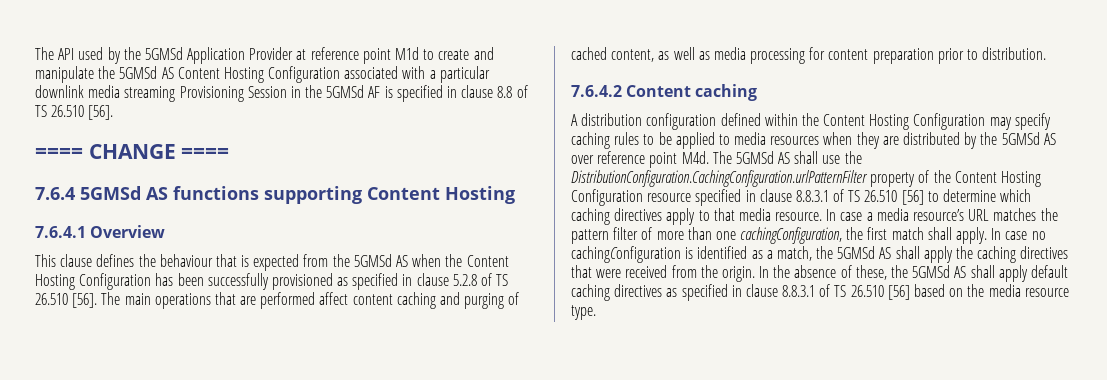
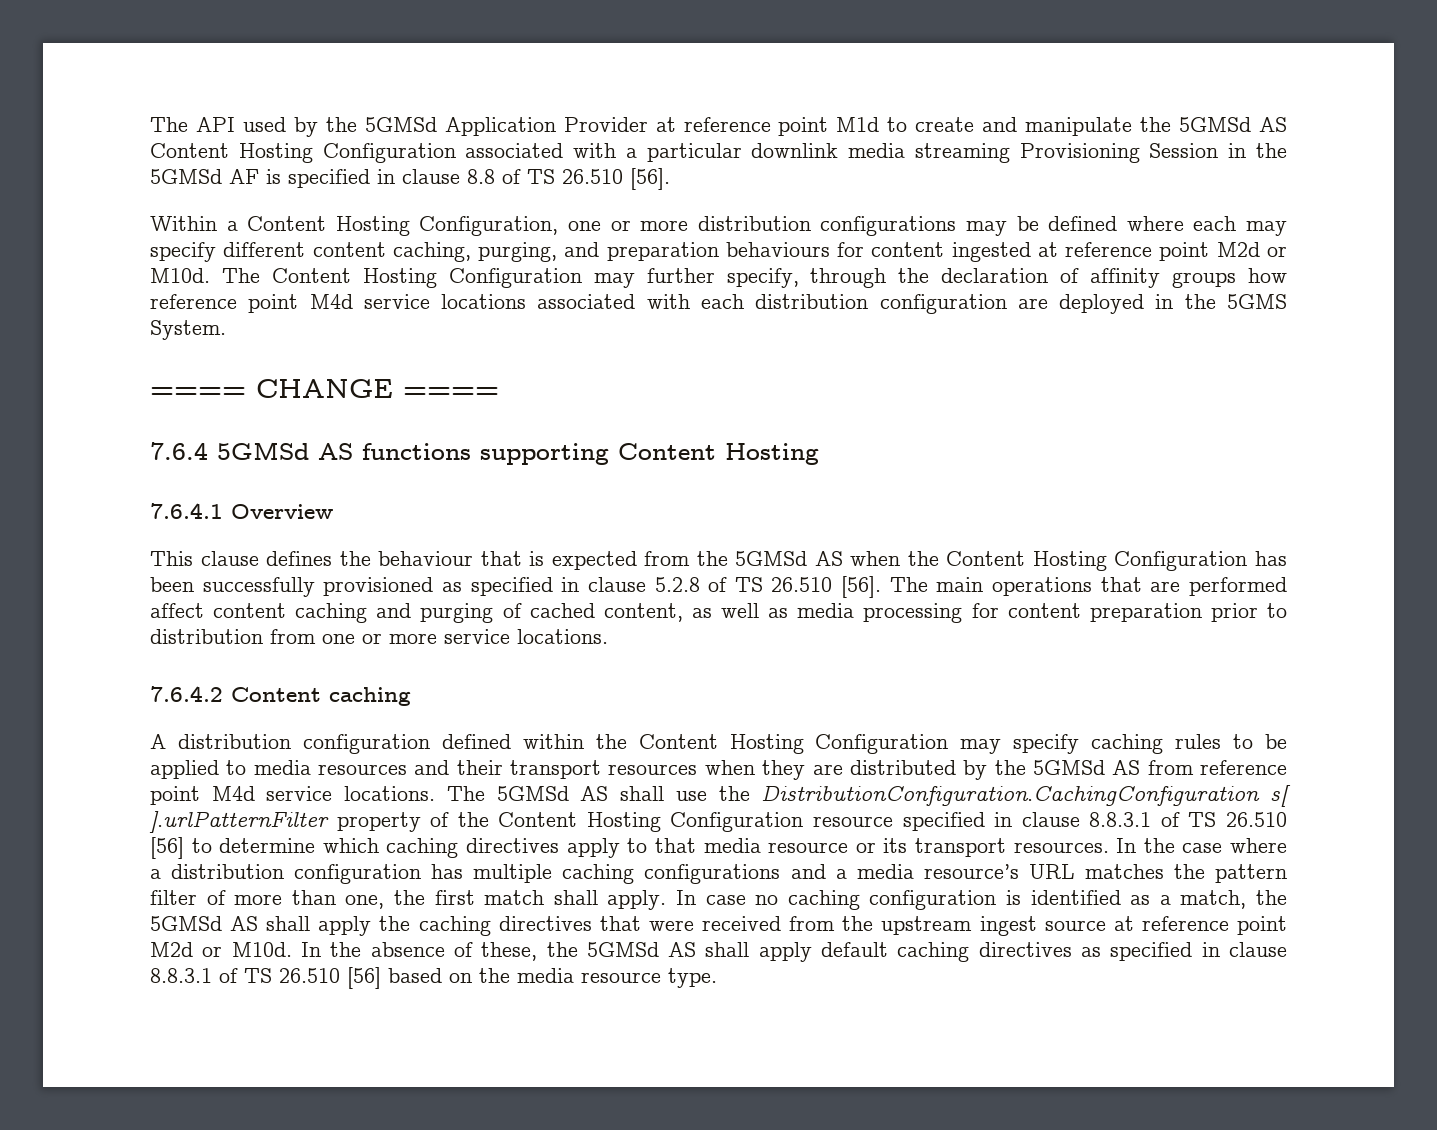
(114, 112) none -> [150,216,1287,236] [150,242,1287,262] [150,268,1288,288] [150,294,1288,314] [150,320,226,340] // Within a Content Hosting Configuration, one or more distribution configurations may be defined where each may specify different content caching, purging, and preparation behaviours for content ingested at reference point M2d or M10d. The Content Hosting Configuration may further specify, through the declaration of affinity groups how reference point M4d service locations associated with each distribution configuration are deployed in the 5GMS System.
[982,47,1047,60] distribution. -> [150,629,608,644] distribution from one or more service locations.
(820, 140) none -> [414,760,698,779] and their transport resources
[571,151,709,168] over reference point M4d. -> [1147,760,1288,775] [150,786,436,805] from reference point M4d service locations.
[571,170,868,187] DistributionConfiguration.CachingConfiguration.urlPatternFilter -> [761,785,1292,807] [149,811,329,833] DistributionConfiguration.CachingConfiguration s[ ].urlPatternFilter
[775,209,863,221] resource. In case -> [768,838,1287,857] [150,864,826,884] resource or its transport resources. In the case where a distribution configuration has multiple caching configurations and
[715,227,843,244] one cachingConfiguration, -> [345,895,385,909] one,
[571,246,681,263] cachingConfiguration -> [787,890,997,910] caching configuration
[721,266,755,282] origin. -> [881,916,1287,936] [150,942,292,957] upstream ingest source at reference point M2d or M10d.

